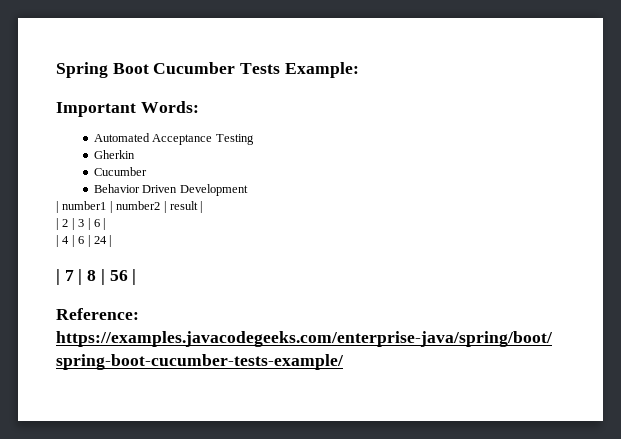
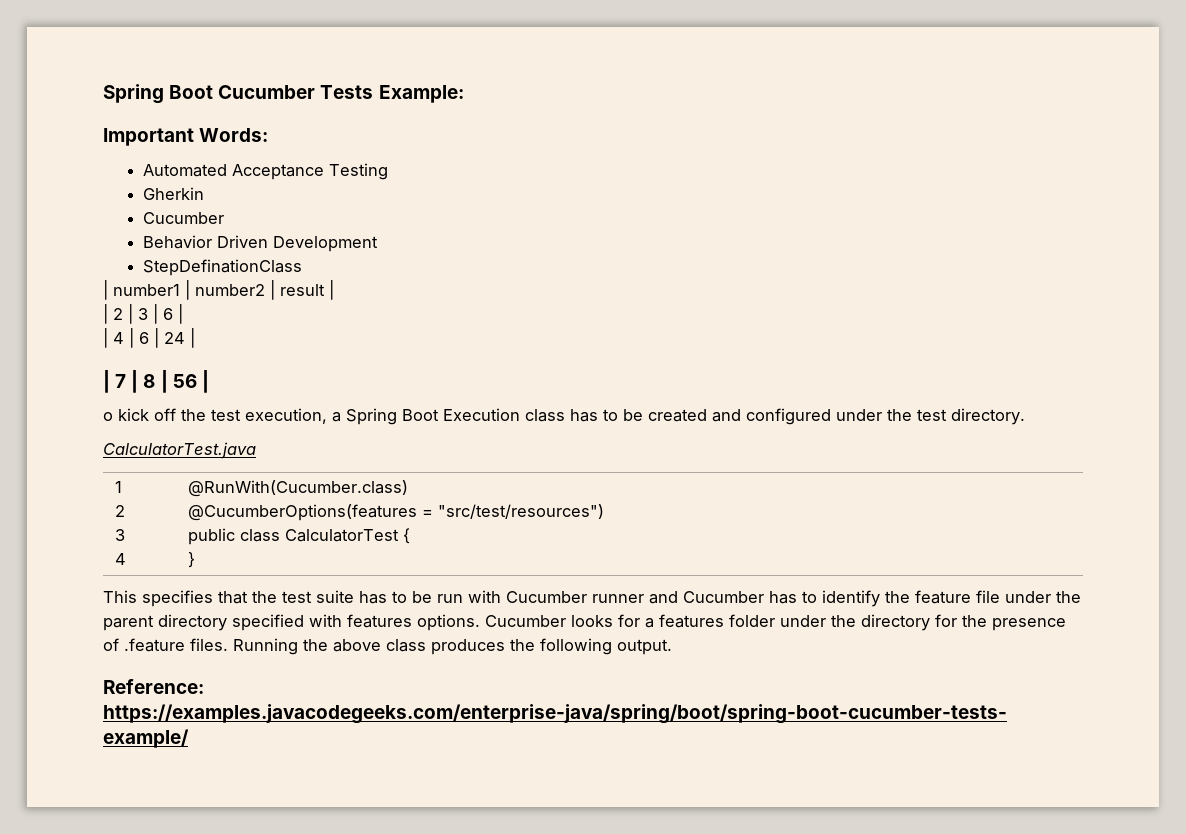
(248, 190) none -> [142,259,302,276] // StepDefinationClass
(137, 277) none -> [103,408,1025,425] [103,442,256,459] [115,481,123,493] [115,505,126,517] [115,529,126,541] [115,553,127,565] [188,480,409,497] [188,504,605,521] [188,528,411,545] [188,552,196,568] [103,590,1081,607] [103,614,1066,631] [103,638,672,655] // o kick off the test execution, a Spring Boot Execution class has to be created and configured under the test directory. // CalculatorTest.java // 1 // 2 // 3 // 4 | @RunWith(Cucumber.class) // @CucumberOptions(features = "src/test/resources") // public class CalculatorTest { // } // This specifies that the test suite has to be run with Cucumber runner and Cucumber has to identify the feature file under the parent directory specified with features options. Cucumber looks for a features folder under the directory for the presence of .feature files. Running the above class produces the following output.

